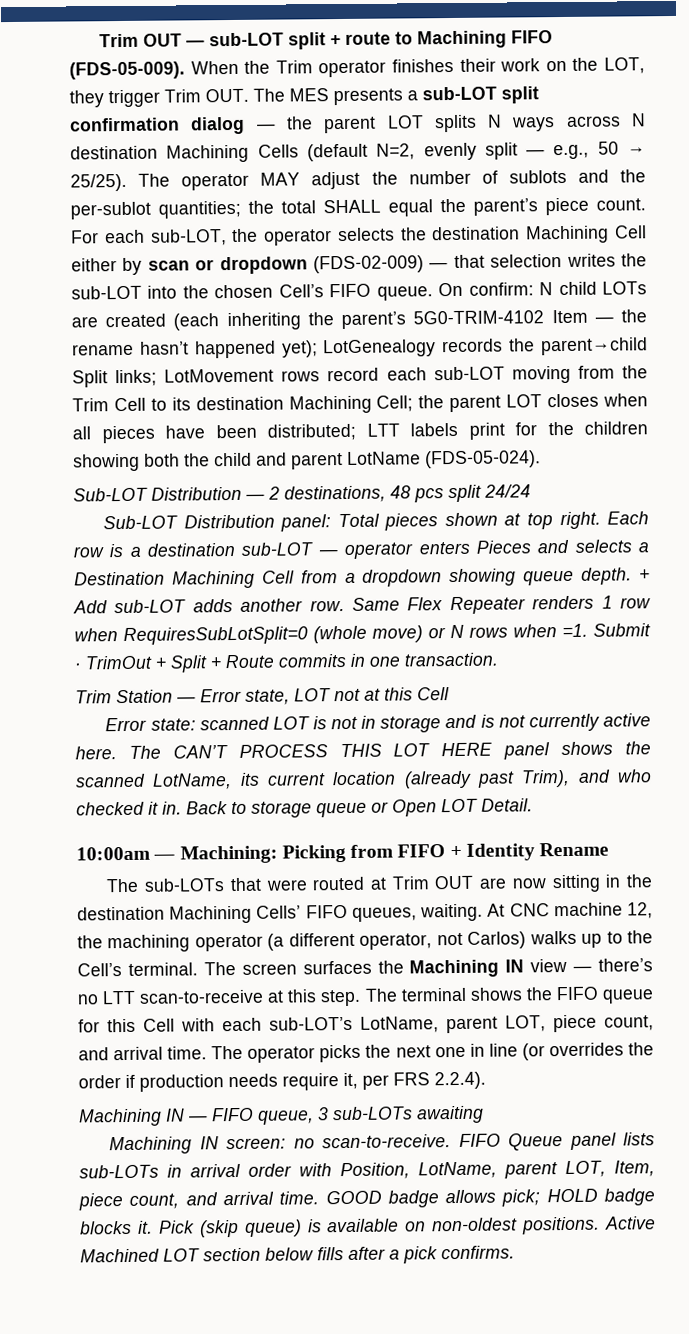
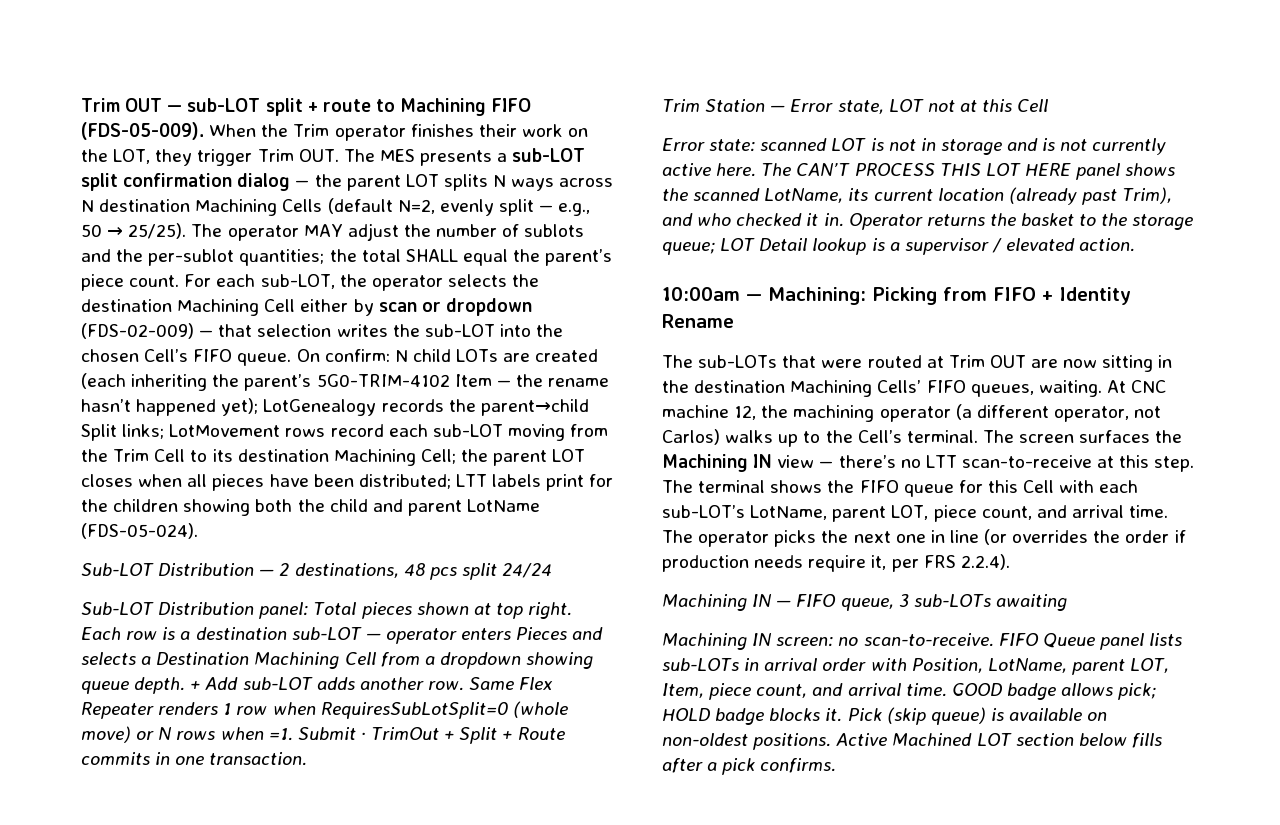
[186,798,533,818] Back to storage queue or Open LOT Detail. -> [848,213,1194,230] [662,238,1136,255] Operator returns the basket to the storage queue; LOT Detail lookup is a supervisor / elevated action.

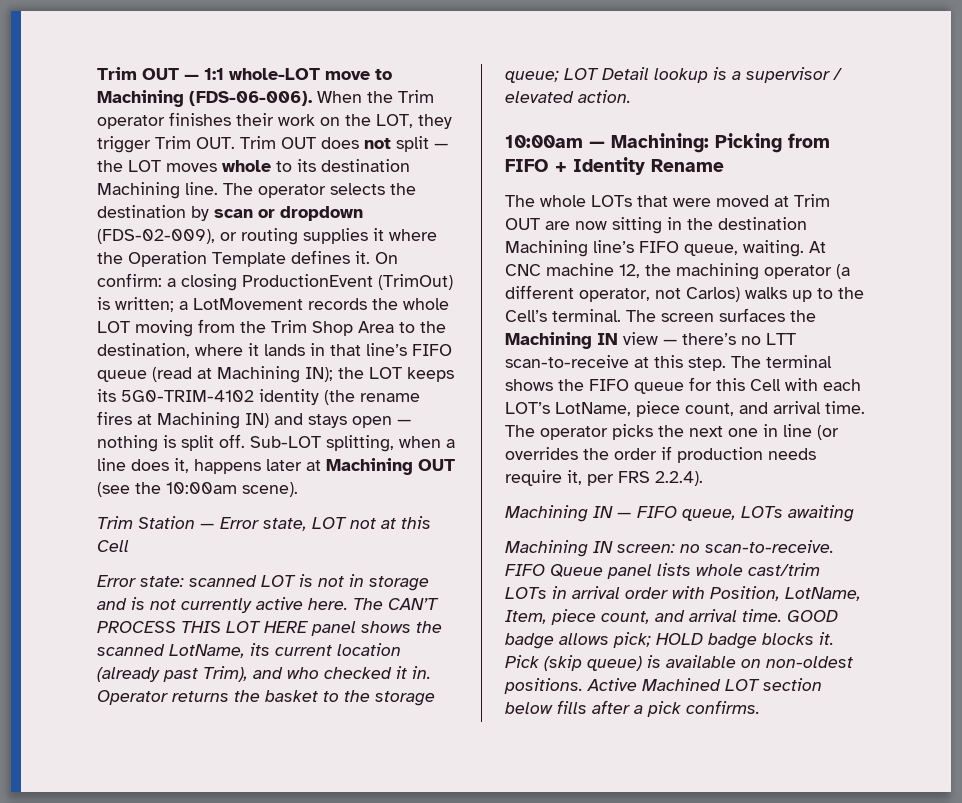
[187,98,532,116] [81,122,204,140] sub-LOT split + route to Machining FIFO (FDS-05-009). -> [204,68,392,80] [97,90,312,107] 1:1 whole-LOT move to Machining (FDS-06-006).
[343,148,586,166] [81,173,614,191] [81,198,591,216] [81,223,585,241] [81,249,613,266] [81,274,540,291] [81,298,532,316] [81,323,564,339] [81,349,599,366] [81,373,610,391] [81,398,589,416] [81,424,609,441] [81,449,586,466] [81,474,614,491] [81,499,541,516] [81,523,198,539] [81,563,553,580] [81,602,573,619] [81,627,604,644] [81,652,594,669] [81,677,554,694] [81,701,568,719] [81,726,565,744] [81,752,308,766] The MES presents a sub-LOT split confirmation dialog — the parent LOT splits N ways across N destination Machining Cells (default N=2, evenly split — e.g., 50 → 25/25). The operator MAY adjust the number of sublots and the per-sublot quantities; the total SHALL equal the parent’s piece count. For each sub-LOT, the operator selects the destination Machining Cell either by scan or dropdown (FDS-02-009) — that selection writes the sub-LOT into the chosen Cell’s FIFO queue. On confirm: N child LOTs are created (each inheriting the parent’s 5G0-TRIM-4102 Item — the rename hasn’t happened yet); LotGenealogy records the parent→child Split links; LotMovement rows record each sub-LOT moving from the Trim Cell to its destination Machining Cell; the parent LOT closes when all pieces have been distributed; LTT labels print for the children showing both the child and parent LotName (FDS-05-024). // Sub-LOT Distribution — 2 destinations, 48 pcs split 24/24 // Sub-LOT Distribution panel: Total pieces shown at top right. Each row is a destination sub-LOT — operator enters Pieces and selects a Destination Machining Cell from a dropdown showing queue depth. + Add sub-LOT adds another row. Same Flex Repeater renders 1 row when RequiresSubLotSplit=0 (whole move) or N rows when =1. Submit · TrimOut + Split + Route commits in one transaction. -> [240,136,448,152] [97,159,410,172] [97,182,416,199] [97,205,363,221] [97,228,437,245] [97,250,398,267] [97,273,453,291] [97,297,449,312] [97,319,446,337] [97,343,452,358] [97,366,454,383] [97,389,420,405] [97,411,411,429] [97,434,455,452] [97,458,455,475] [97,482,298,497] Trim OUT does not split — the LOT moves whole to its destination Machining line. The operator selects the destination by scan or dropdown (FDS-02-009), or routing supplies it where the Operation Template defines it. On confirm: a closing ProductionEvent (TrimOut) is written; a LotMovement records the whole LOT moving from the Trim Shop Area to the destination, where it lands in that line’s FIFO queue (read at Machining IN); the LOT keeps its 5G0-TRIM-4102 identity (the rename fires at Machining IN) and stays open — nothing is split off. Sub-LOT splitting, when a line does it, happens later at Machining OUT (see the 10:00am scene).
[698,355,778,368] sub-LOTs -> [540,195,632,207] whole LOTs
[867,355,922,368] routed -> [716,195,769,207] moved
[877,380,1034,397] Cells’ FIFO queues, -> [593,240,738,256] line’s FIFO queue,
[662,505,929,522] sub-LOT’s LotName, parent LOT, -> [505,402,631,416] LOT’s LotName,
[898,594,991,607] 3 sub-LOTs -> [741,506,783,518] LOTs
[662,658,739,671] sub-LOTs -> [696,563,820,576] [505,587,547,599] whole cast/trim LOTs
[1071,658,1170,675] parent LOT, -> (861, 594) none

